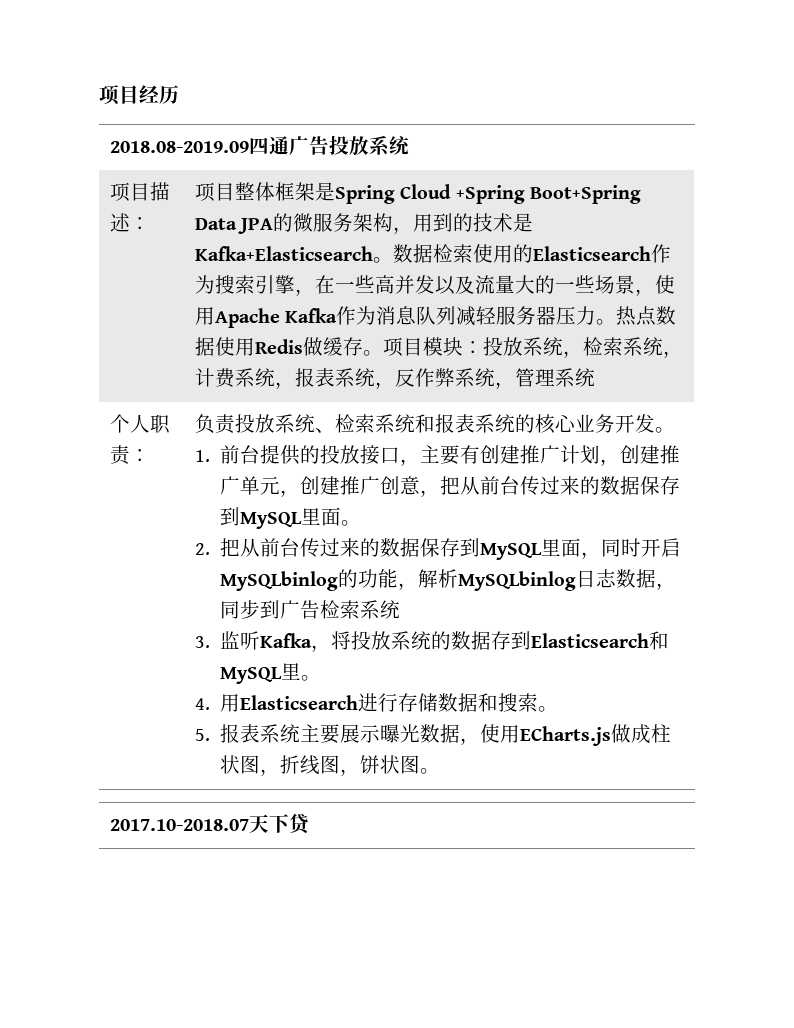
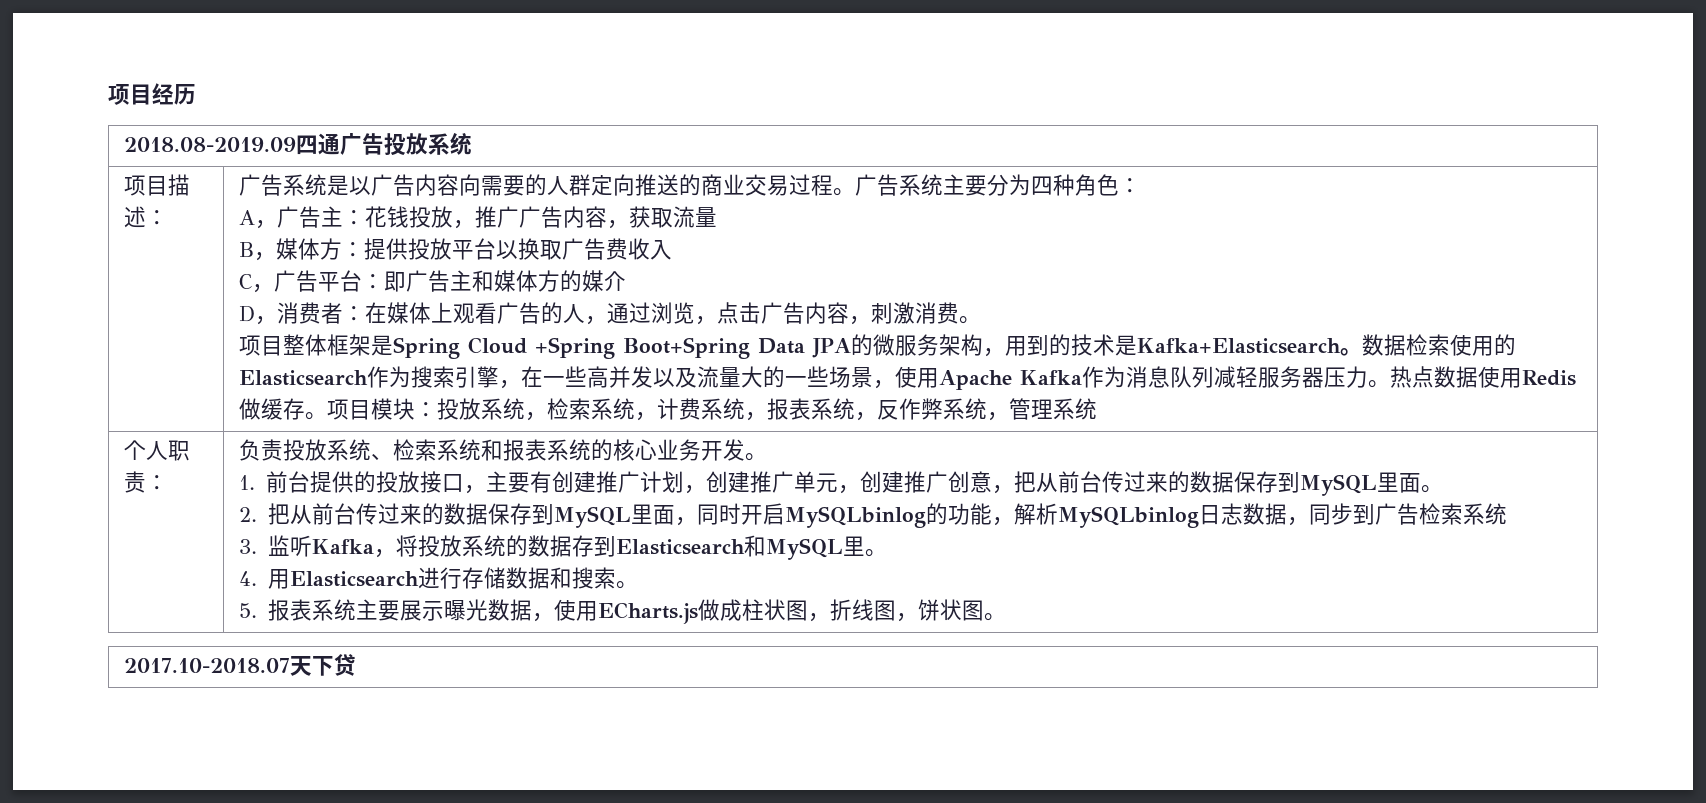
(151, 223) none -> [239,174,1142,196] [239,206,718,229] [239,238,673,261] [239,270,627,293] [239,302,982,325] 广告系统是以广告内容向需要的人群定向推送的商业交易过程。广告系统主要分为四种角色： // A，广告主：花钱投放，推广广告内容，获取流量 // B，媒体方：提供投放平台以换取广告费收入 // C，广告平台：即广告主和媒体方的媒介 // D，消费者：在媒体上观看广告的人，通过浏览，点击广告内容，刺激消费。 //

